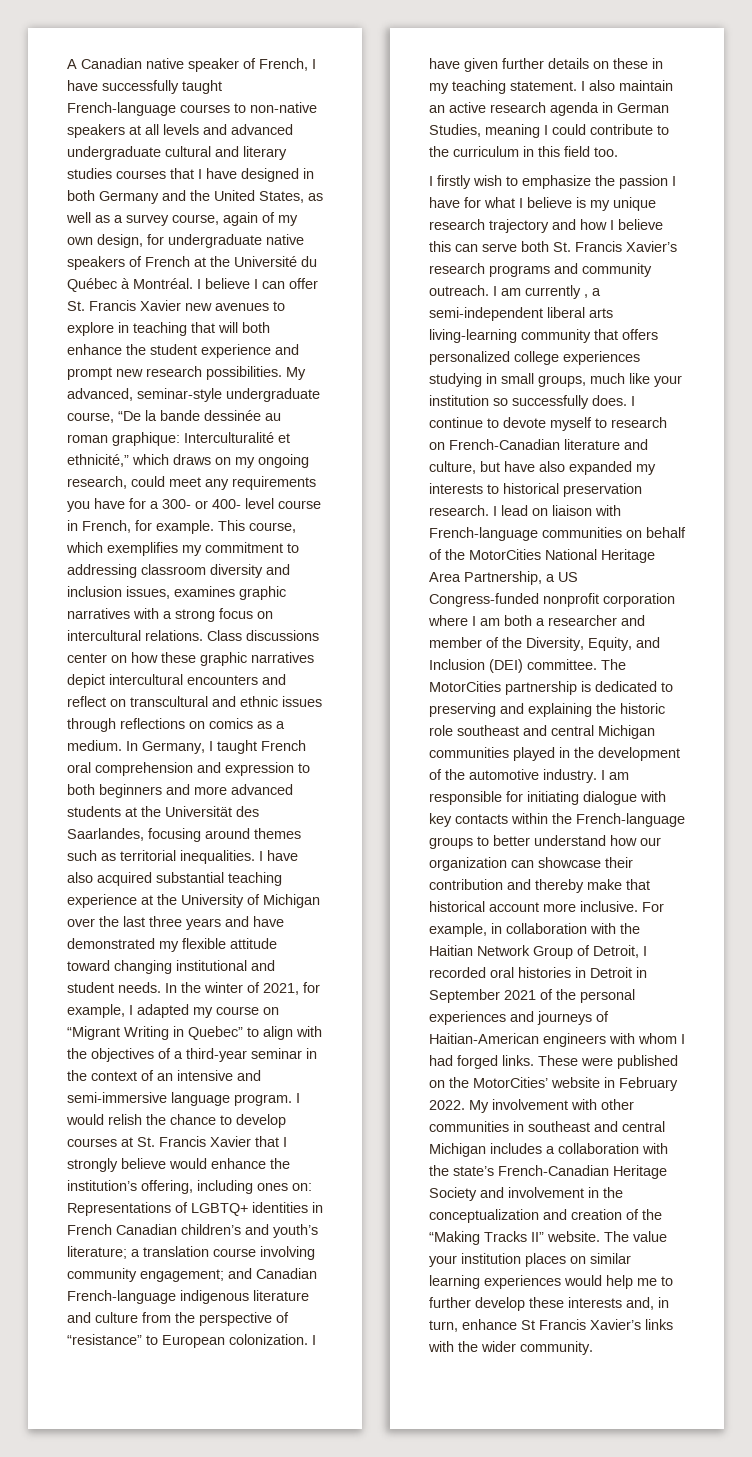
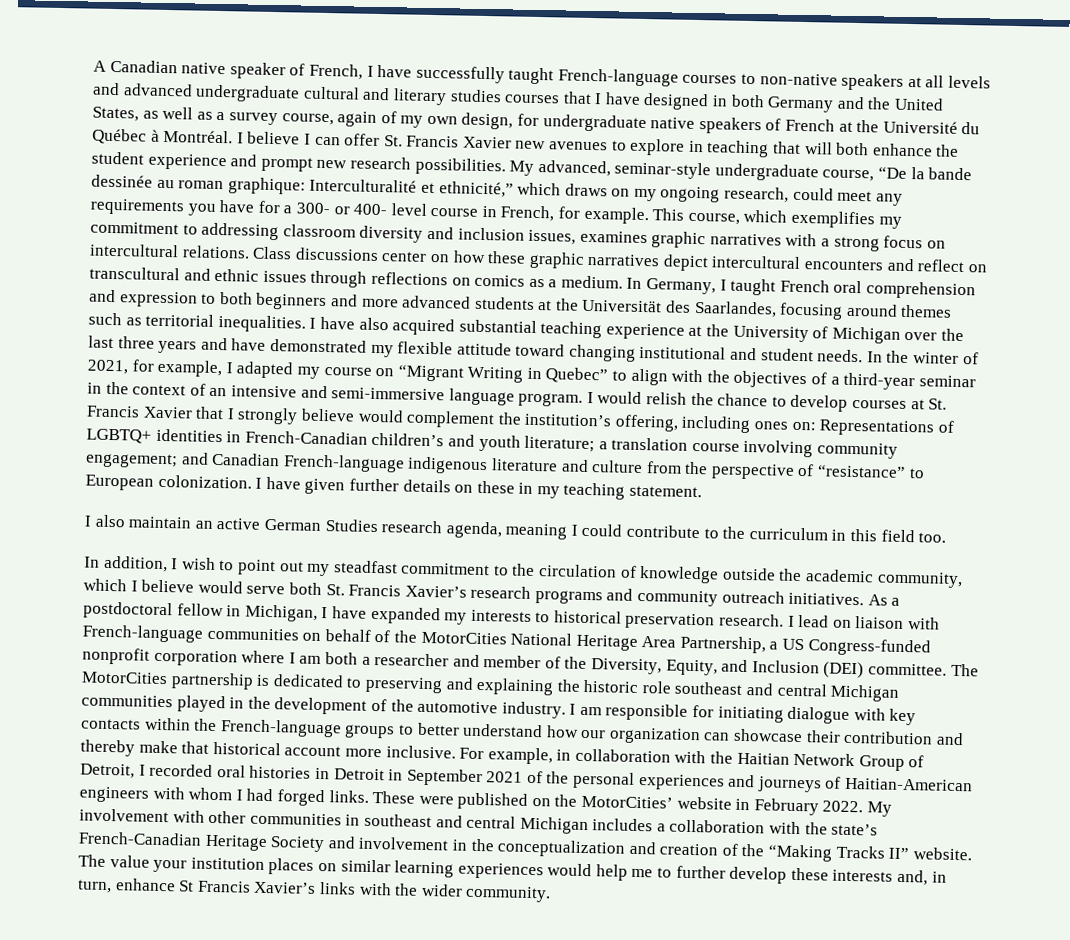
[211,1158,266,1169] enhance -> [406,410,496,429] complement
[67,1224,177,1235] French Canadian -> [244,430,368,445] French-Canadian
[273,1224,318,1238] youth’s -> [478,434,521,452] youth
(577, 86) none -> (703, 491) //
[490,102,669,116] [429,124,481,137] research agenda in German Studies, -> [263,518,503,539] German Studies research agenda,
[429,175,676,189] [429,197,656,211] [429,219,663,233] [429,241,478,252] I firstly wish to emphasize the passion I have for what I believe is my unique research trajectory and how I believe this can -> [84,555,963,589] [83,578,243,594] In addition, I wish to point out my steadfast commitment to the circulation of knowledge outside the academic community, which I believe would
[429,285,601,299] [429,307,613,321] [429,329,658,343] [429,351,640,365] [429,373,682,387] [429,395,635,409] [429,417,667,431] [429,439,648,450] [429,461,565,474] outreach. I am currently , a semi-independent liberal arts living-learning community that offers personalized college experiences studying in small groups, much like your institution so successfully does. I continue to devote myself to research on French-Canadian literature and culture, but have also -> [721,590,901,606] [83,601,367,622] outreach initiatives. As a postdoctoral fellow in Michigan, I have

